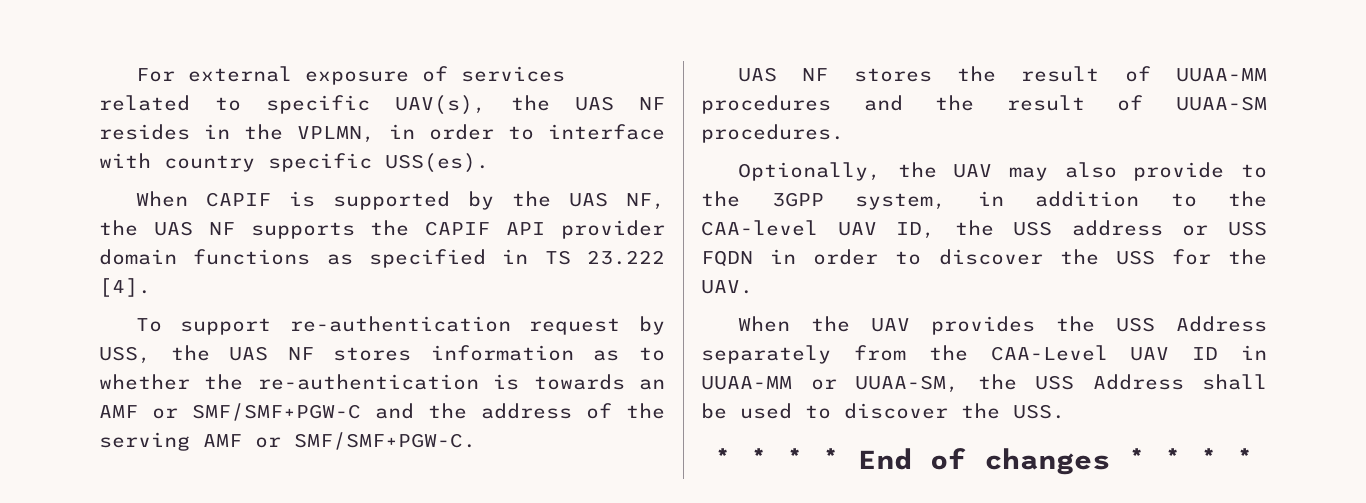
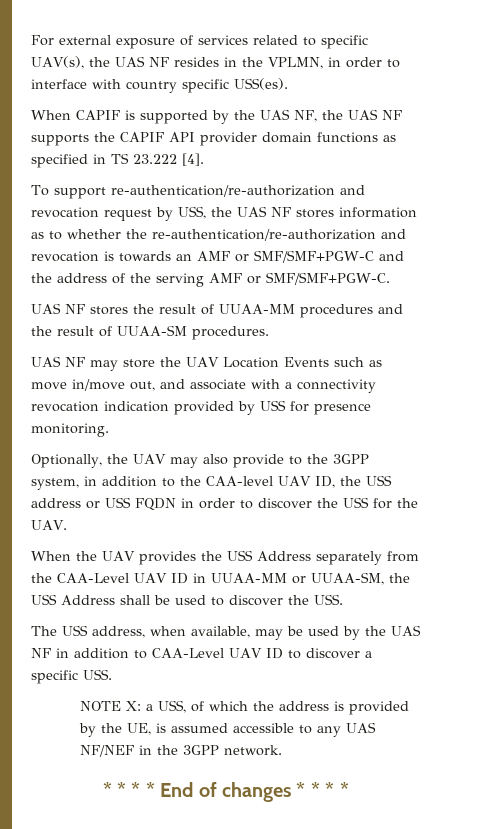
[289,316,511,332] re-authentication -> [110,185,365,197] [31,207,99,218] re-authentication/re-authorization and revocation
[257,374,479,390] re-authentication -> [152,229,406,241] [31,251,99,262] re-authentication/re-authorization and revocation
(844, 133) none -> [31,356,382,371] [31,379,376,393] [31,400,371,415] [31,423,109,437] // UAS NF may store the UAV Location Events such as move in/move out, and associate with a connectivity revocation indication provided by USS for presence monitoring.
(1065, 411) none -> [31,625,421,640] [31,648,372,659] [31,669,112,684] [79,700,409,715] [78,722,376,737] [79,745,282,757] // The USS address, when available, may be used by the UAS NF in addition to CAA-Level UAV ID to discover a specific USS. // NOTE X: a USS, of which the address is provided by the UE, is assumed accessible to any UAS NF/NEF in the 3GPP network.

